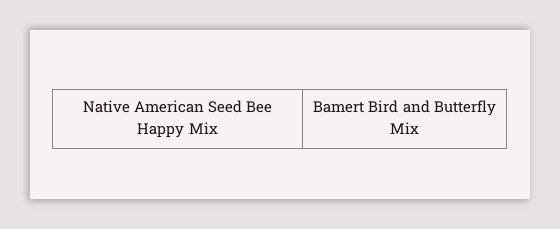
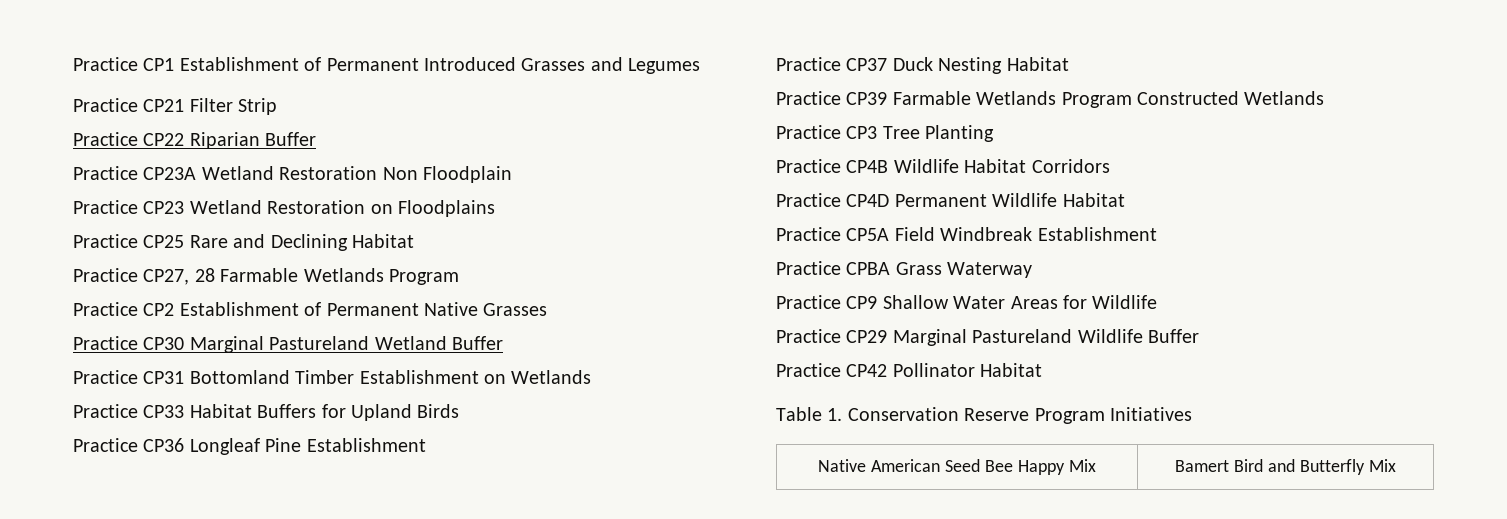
(82, 106) none -> [73,57,701,74] [73,98,278,115] [73,132,317,149] [73,166,512,183] [73,200,495,217] [73,234,414,251] [73,268,459,285] [73,302,548,316] [73,336,503,353] [73,370,592,384] [73,404,460,421] [73,438,426,455] [776,57,1069,74] [776,91,1325,108] [776,125,995,142] [776,159,1110,173] [776,193,1125,207] [776,227,1157,241] [776,261,1033,278] [776,295,1158,309] [776,329,1199,346] [776,363,1043,377] [776,407,1192,424] Practice CP1 Establishment of Permanent Introduced Grasses and Legumes // Practice CP21 Filter Strip // Practice CP22 Riparian Buffer // Practice CP23A Wetland Restoration Non Floodplain // Practice CP23 Wetland Restoration on Floodplains // Practice CP25 Rare and Declining Habitat // Practice CP27, 28 Farmable Wetlands Program // Practice CP2 Establishment of Permanent Native Grasses // Practice CP30 Marginal Pastureland Wetland Buffer // Practice CP31 Bottomland Timber Establishment on Wetlands // Practice CP33 Habitat Buffers for Upland Birds // Practice CP36 Longleaf Pine Establishment // Practice CP37 Duck Nesting Habitat // Practice CP39 Farmable Wetlands Program Constructed Wetlands // Practice CP3 Tree Planting // Practice CP4B Wildlife Habitat Corridors // Practice CP4D Permanent Wildlife Habitat // Practice CP5A Field Windbreak Establishment // Practice CPBA Grass Waterway // Practice CP9 Shallow Water Areas for Wildlife // Practice CP29 Marginal Pastureland Wildlife Buffer // Practice CP42 Pollinator Habitat // Table 1. Conservation Reserve Program Initiatives //

